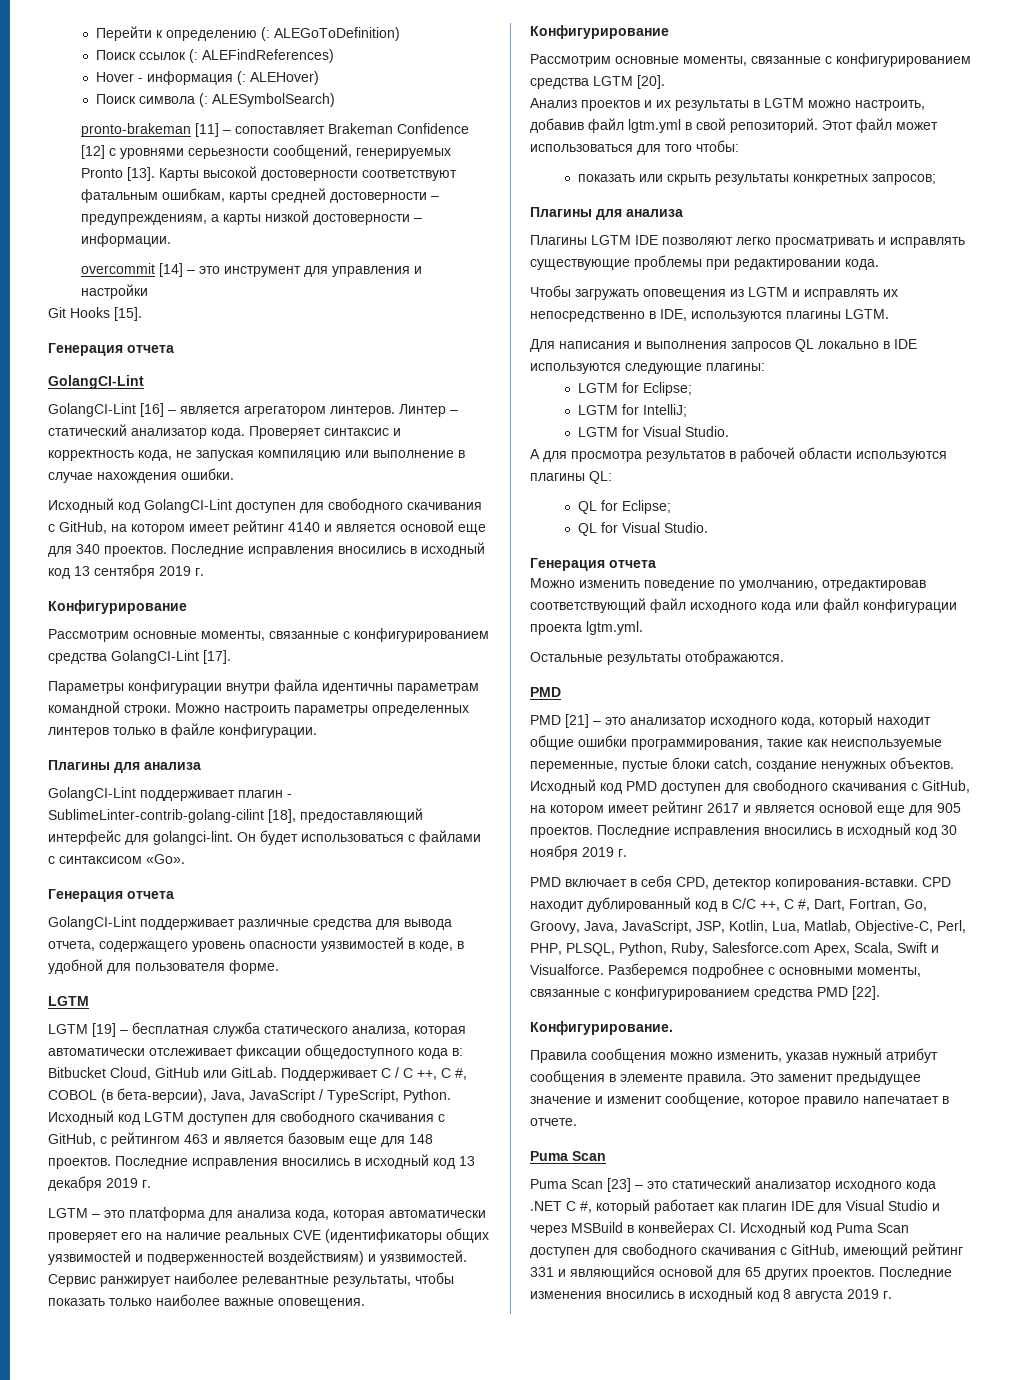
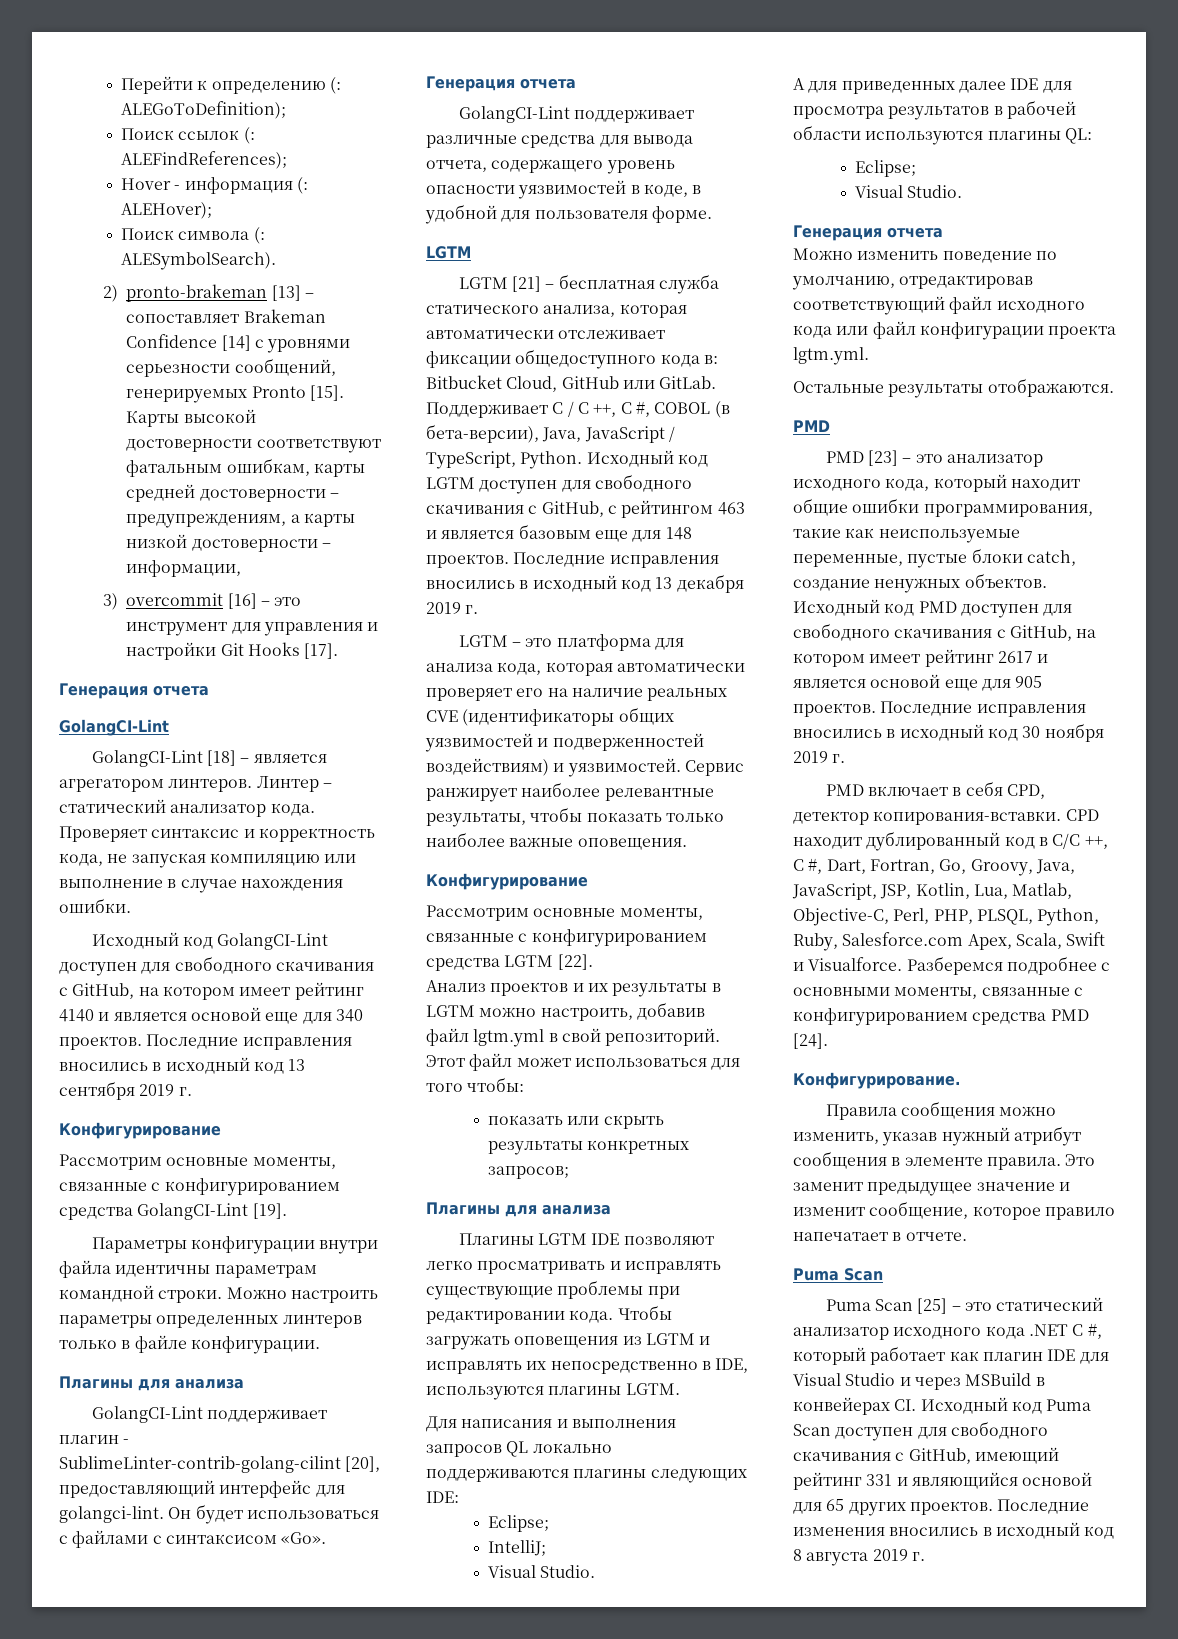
[274,27,401,41] ALEGoToDefinition) -> [120,101,286,119] ALEGoToDefinition);
[202,49,335,63] ALEFindReferences) -> [120,151,287,169] ALEFindReferences);
[250,71,320,85] ALEHover) -> [120,202,212,219] ALEHover);
[212,93,336,107] [80,123,219,137] ALESymbolSearch) // pronto-brakeman [11] -> [120,252,276,270] [103,284,301,302] ALESymbolSearch). // 2) pronto-brakeman [13]
[80,145,105,159] [12] -> [221,335,251,351] [14]
[126,167,155,181] [13]. -> [309,385,344,401] [15].
[80,233,171,247] [80,263,183,277] информации. // overcommit [14] -> [126,560,242,577] [103,593,257,610] информации, // 3) overcommit [16]
(148, 291) // -> (217, 651) none
[114,307,142,321] [15]. -> [304,643,339,659] [17].
[140,403,164,417] [16] -> [207,750,237,766] [18]
[203,650,231,664] [17]. -> [252,1203,287,1219] [19].
[268,809,296,823] [18], -> [345,1456,381,1472] [20],
[92,1023,116,1037] [19] -> [512,276,542,292] [21]
[637,75,665,89] [20]. -> [557,954,593,970] [22].
(879, 264) // -> (614, 1316) none
[883,339,917,349] [530,363,765,374] [578,382,693,396] [578,404,640,415] в IDE используются следующие плагины: // LGTM for Eclipse; // LGTM for -> [426,1468,747,1483] [426,1491,459,1503] [487,1515,549,1532] поддерживаются плагины следующих IDE: // Eclipse; //
[578,426,640,437] LGTM for -> (546, 1548) none
(567, 456) none -> [841,78,1072,94] приведенных далее IDE для
[578,500,672,514] [578,522,619,536] QL for Eclipse; // QL for -> [854,160,916,177] Eclipse; //
[565,714,589,728] [21] -> [868,450,899,466] [23]
[852,986,880,1000] [22]. -> [793,1033,828,1049] [24].
[607,1178,631,1192] [23] -> [917,1298,948,1314] [25]

